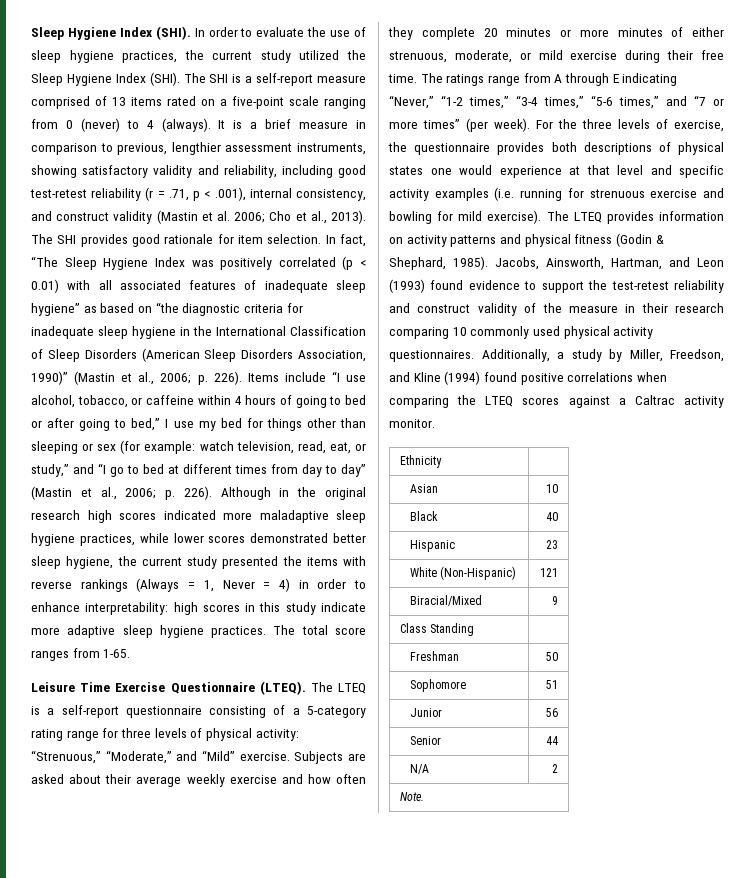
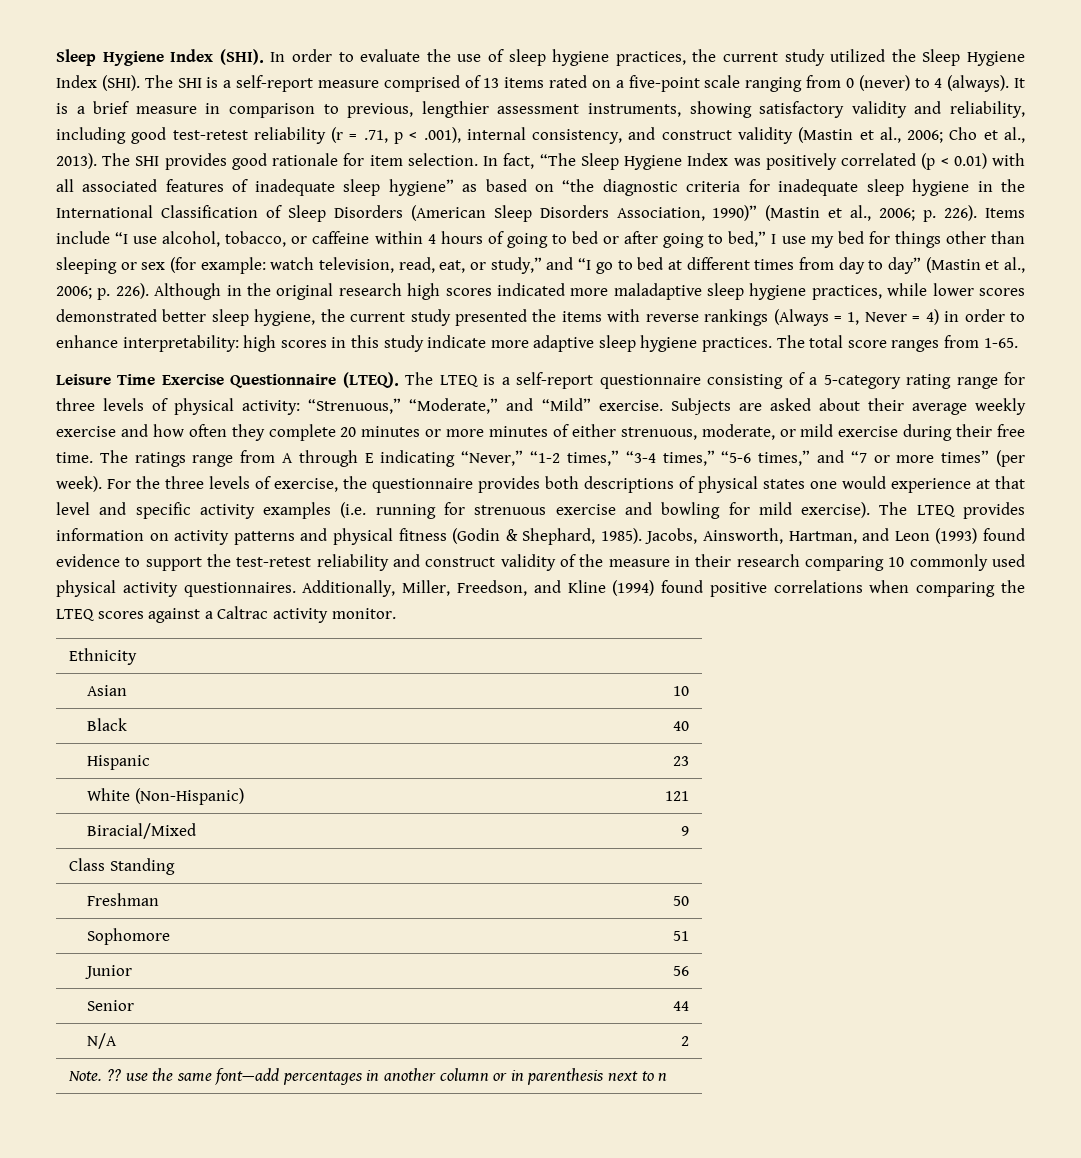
[217,211,230,221] al. -> [879,127,901,143] al.,
[557,349,622,362] a study by -> (396, 588) none
(424, 796) none -> [106,1068,668,1085] ?? use the same font—add percentages in another column or in parenthesis next to n

